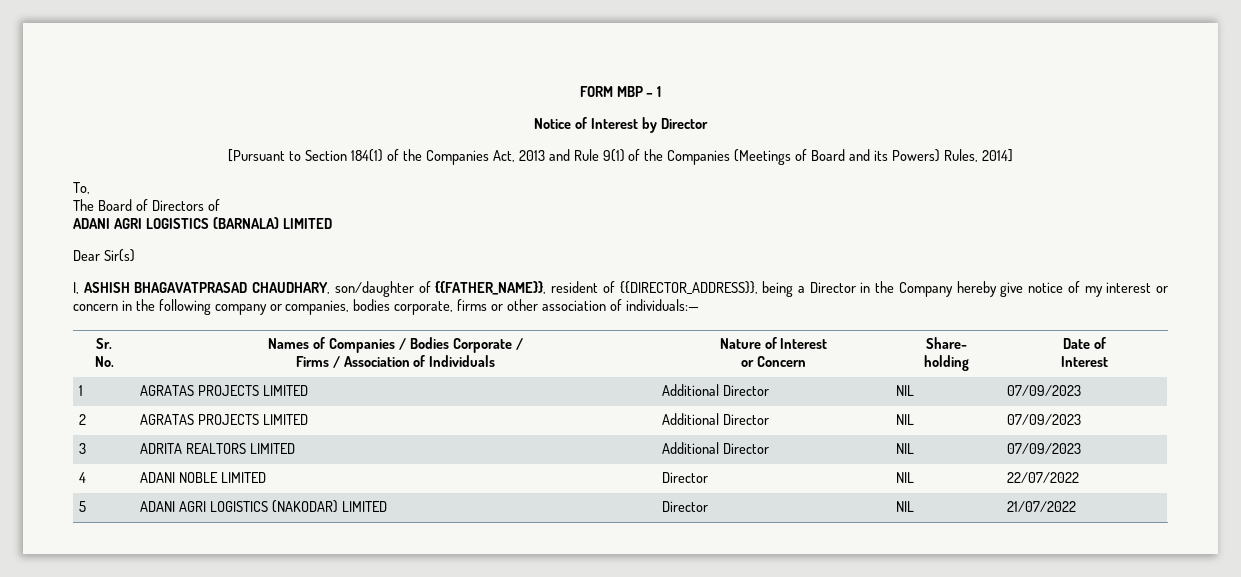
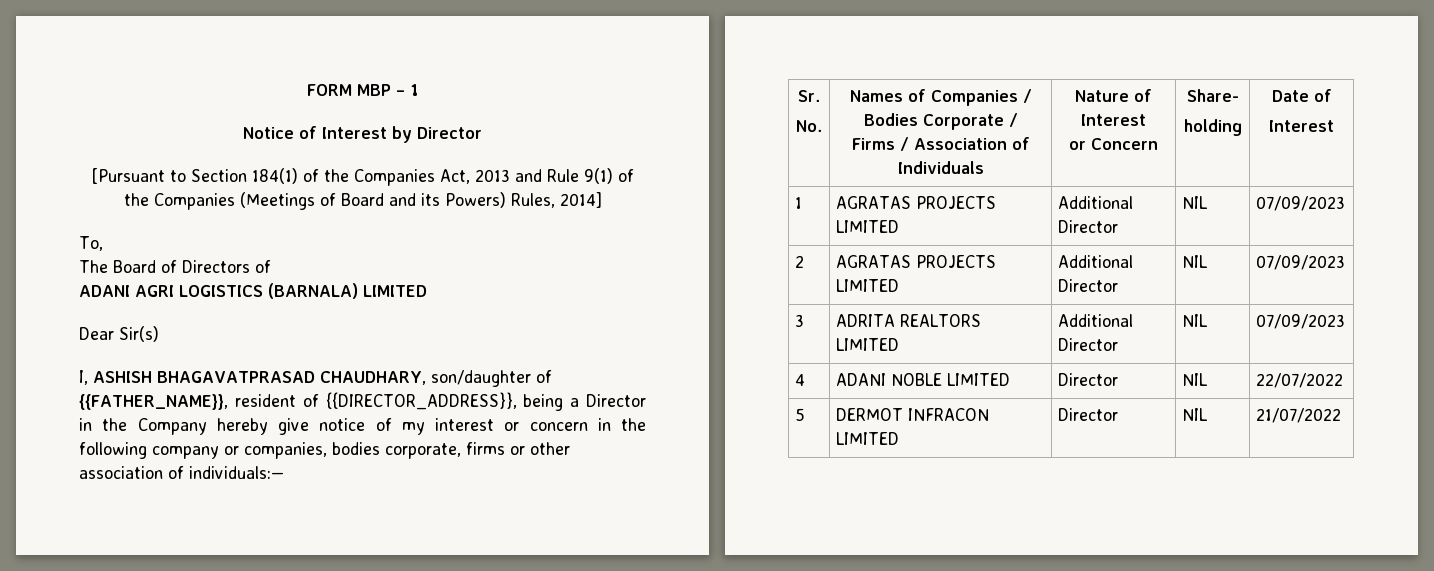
[140,500,338,513] ADANI AGRI LOGISTICS (NAKODAR) -> [836,408,990,421] DERMOT INFRACON

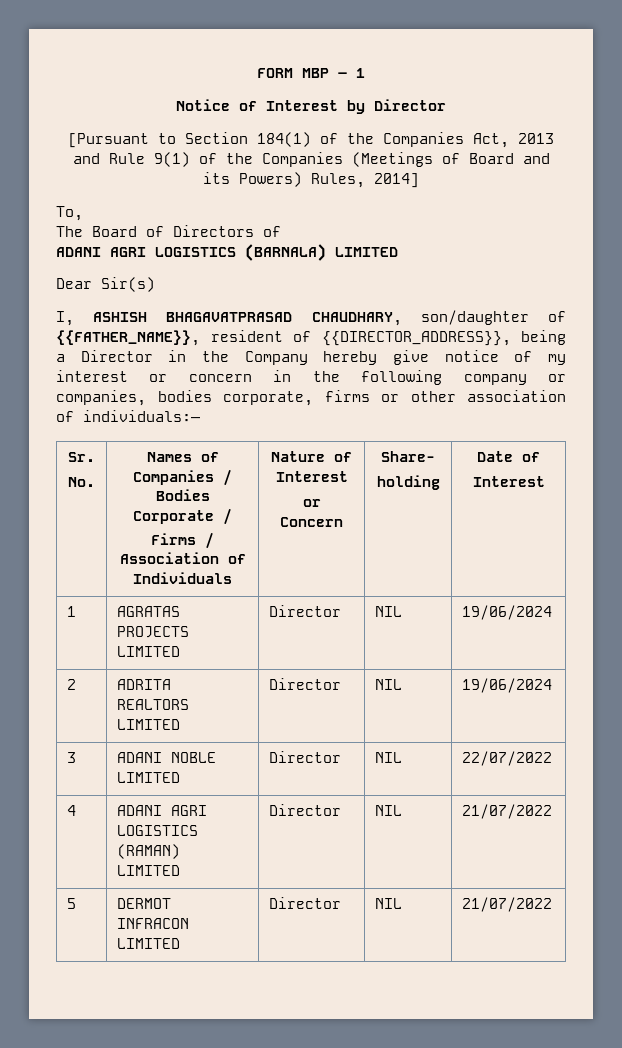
[1058,196,1134,209] [1058,220,1119,233] [1182,196,1209,209] [1256,196,1346,211] Additional Director | NIL | 07/09/2023 -> [269,605,342,617] [375,606,403,617] [462,605,553,620] Director | NIL | 19/06/2024
[836,255,997,268] [836,279,900,292] [1058,255,1134,268] [1058,279,1119,292] [1182,255,1209,268] [1256,255,1346,270] [795,314,805,327] | AGRATAS PROJECTS LIMITED | Additional Director | NIL | 07/09/2023 // 3 -> (77, 684) none
[1058,314,1134,327] [1058,338,1119,351] [1182,314,1209,327] [1256,314,1346,329] [795,374,806,386] Additional Director | NIL | 07/09/2023 // 4 -> [269,678,342,690] [375,679,403,690] [462,678,553,693] [67,752,77,763] Director | NIL | 19/06/2024 // 3
(1344, 380) none -> [67,805,77,816] [117,805,208,816] [117,825,199,836] [117,844,181,859] [117,865,181,876] [269,804,342,816] [375,805,403,816] [462,804,553,819] // 4 | ADANI AGRI LOGISTICS (RAMAN) LIMITED | Director | NIL | 21/07/2022

